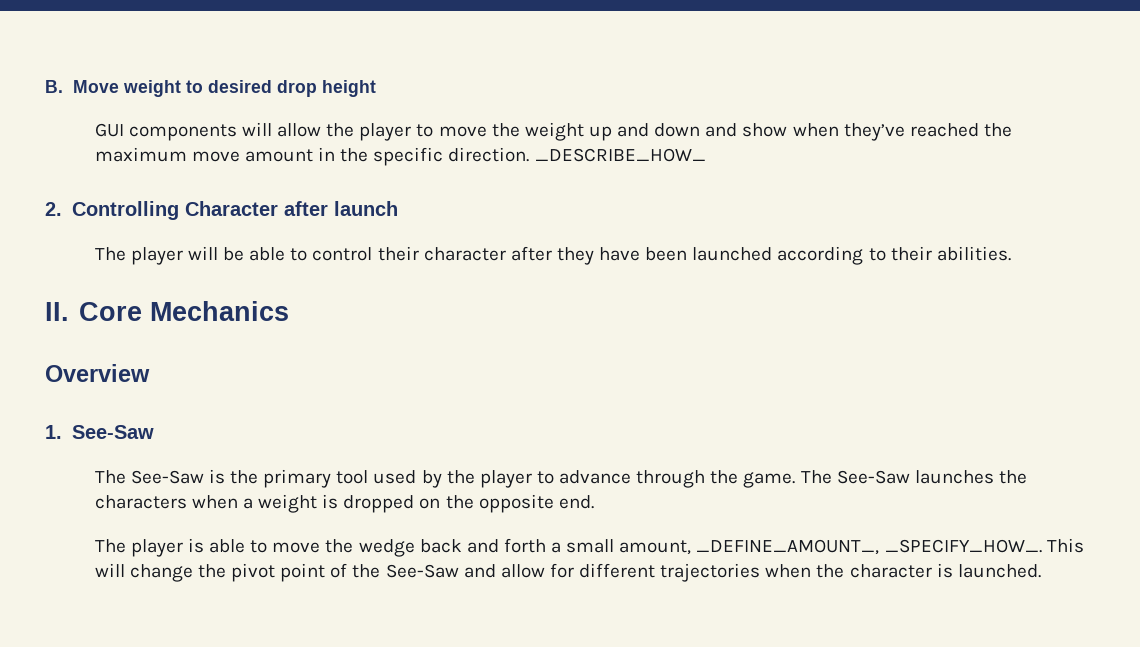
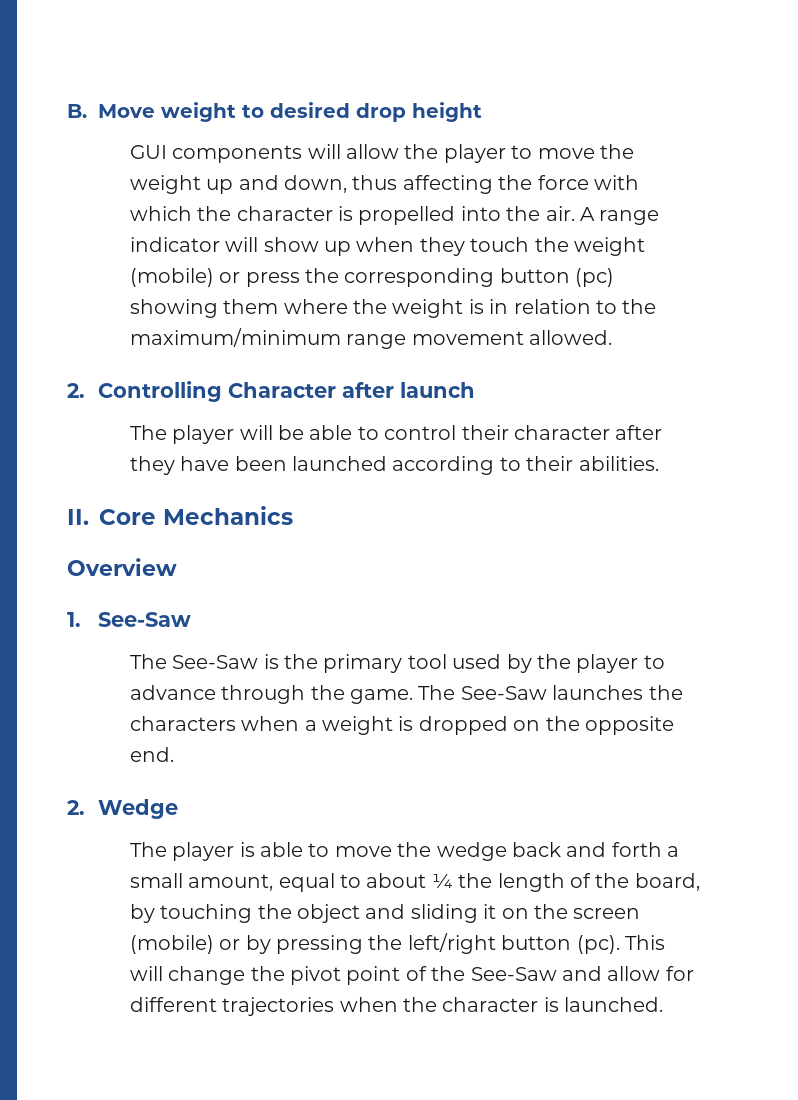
[654,123,1012,141] [94,147,706,166] down and show when they’ve reached the maximum move amount in the specific direction. _DESCRIBE_HOW_ -> [283,175,639,194] [129,206,660,225] [129,237,645,256] [129,268,615,287] [129,299,657,318] [129,328,612,349] down, thus affecting the force with which the character is propelled into the air. A range indicator will show up when they touch the weight (mobile) or press the corresponding button (pc) showing them where the weight is in relation to the maximum/minimum range movement allowed.
(594, 502) none -> [67,799,179,819] // 2. Wedge
[696,539,1042,555] _DEFINE_AMOUNT_, _SPECIFY_HOW_. -> [278,873,700,892] [129,904,641,923] [129,933,620,954] equal to about ¼ the length of the board, by touching the object and sliding it on the screen (mobile) or by pressing the left/right button (pc).

